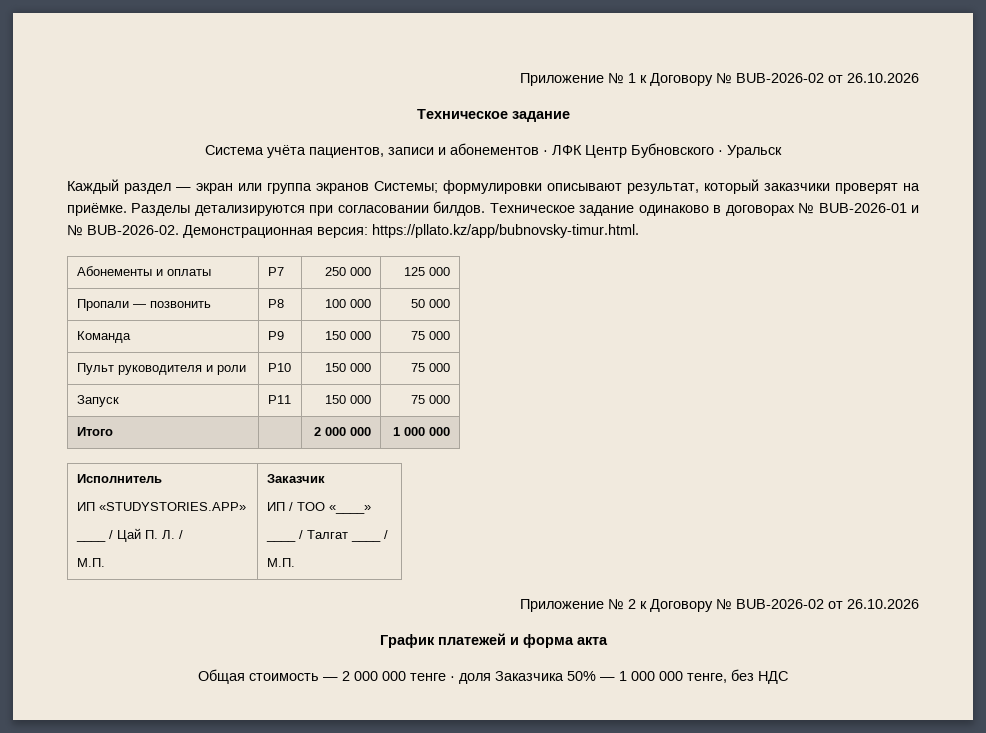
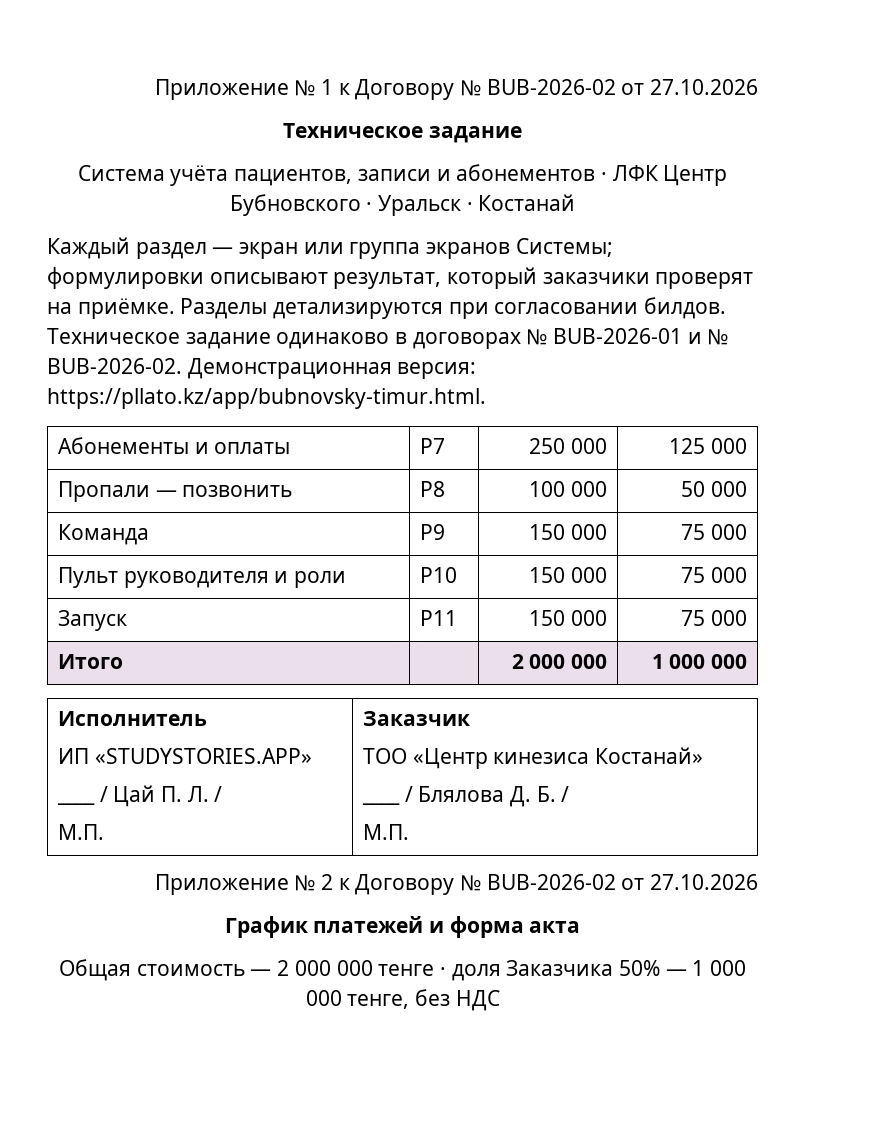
[847,73,919,83] 26.10.2026 -> [650,79,758,95] 27.10.2026
(782, 151) none -> [466,194,576,211] · Костанай
[266,502,371,514] [265,539,296,542] [298,530,348,539] [350,539,381,542] ИП / ТОО «____» // ____ / Талгат ____ -> [362,747,703,769] [361,802,400,805] [404,786,556,807] ТОО «Центр кинезиса Костанай» // ____ / Блялова Д. Б.
[847,599,919,609] 26.10.2026 -> [650,874,758,890] 27.10.2026

